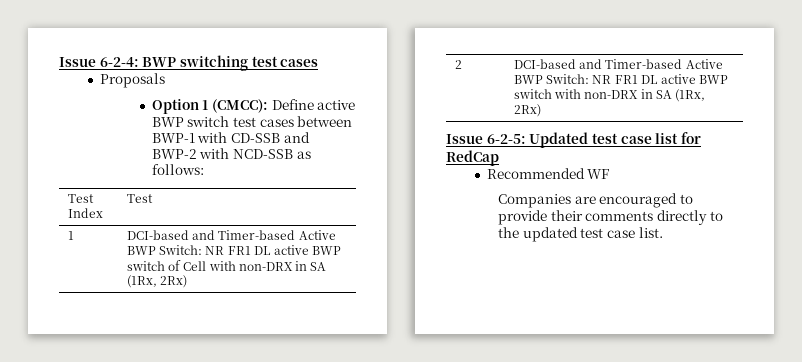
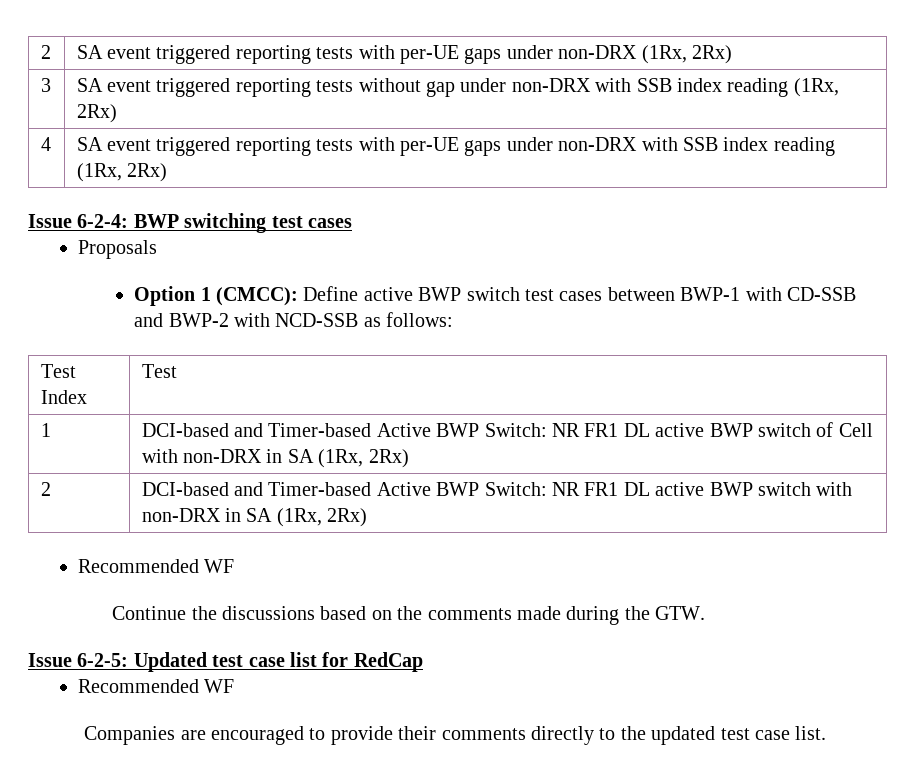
(59, 62) none -> [40,45,51,59] [76,45,733,64] [40,78,51,92] [76,78,839,97] [76,104,117,123] [40,137,51,151] [76,137,835,156] [76,163,168,182] 2 | SA event triggered reporting tests with per-UE gaps under non-DRX (1Rx, 2Rx) // 3 | SA event triggered reporting tests without gap under non-DRX with SSB index reading (1Rx, 2Rx) // 4 | SA event triggered reporting tests with per-UE gaps under non-DRX with SSB index reading (1Rx, 2Rx) //
(541, 110) none -> [78,559,235,573] [112,606,706,625] // Recommended WF // Continue the discussions based on the comments made during the GTW.

